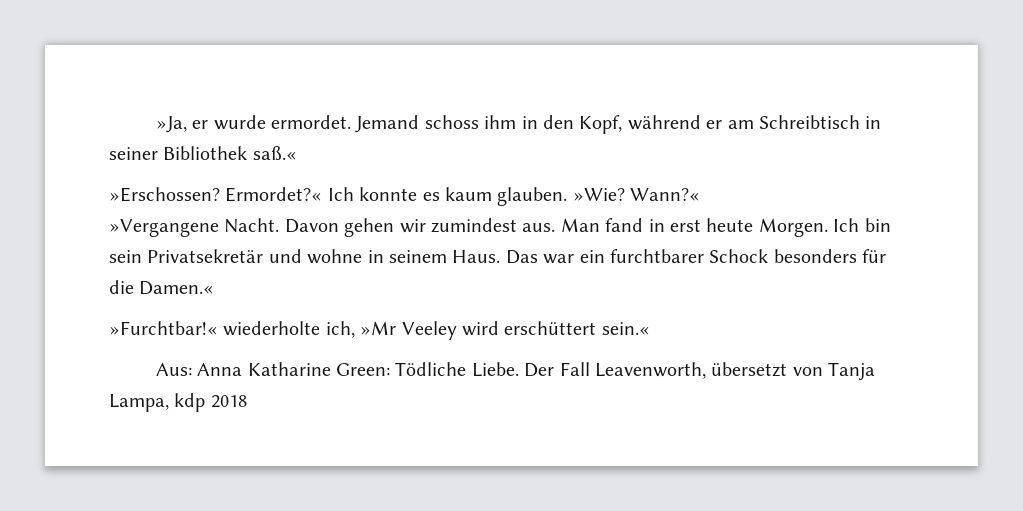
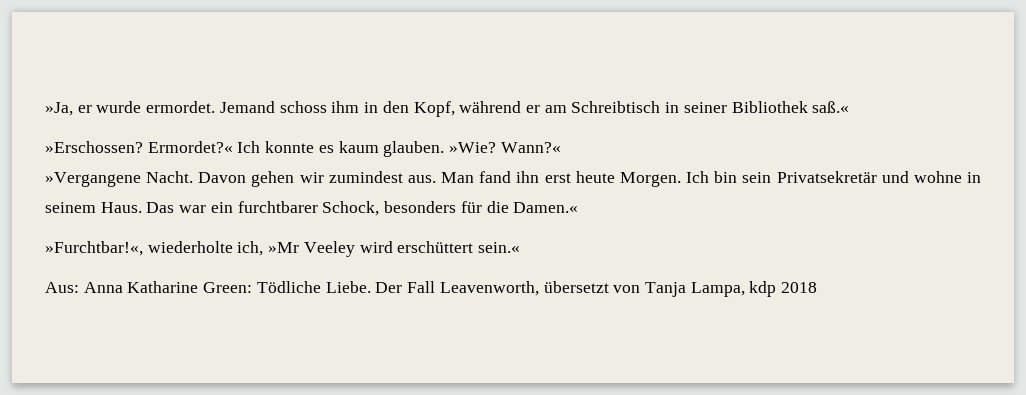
[648,219,665,232] in -> [516,171,540,183] ihn
[709,249,769,263] Schock -> [322,201,380,216] Schock,
[109,321,218,335] »Furchtbar!« -> [45,241,143,256] »Furchtbar!«,

